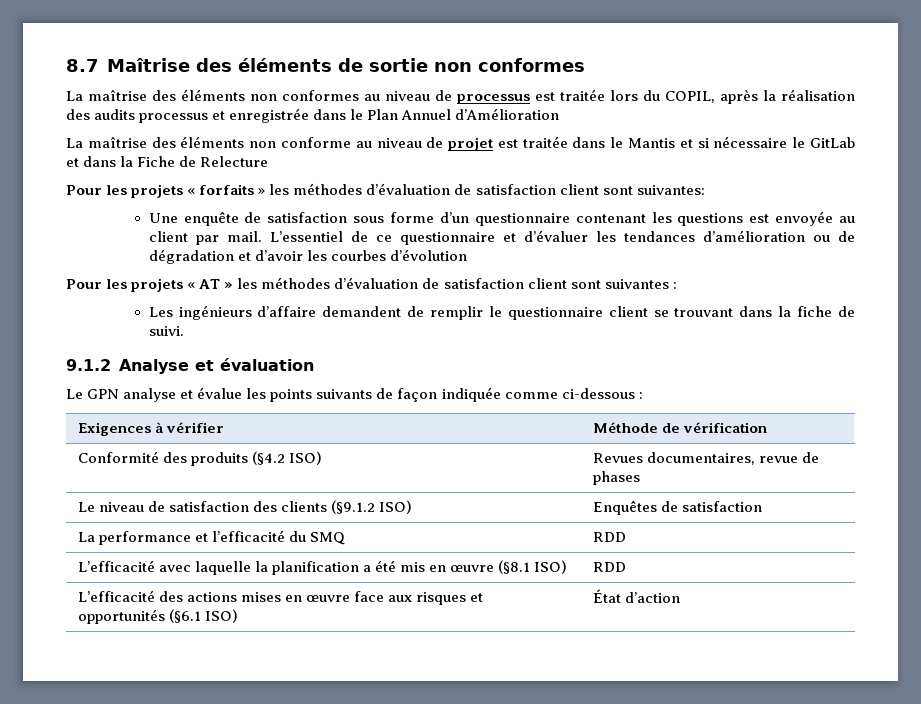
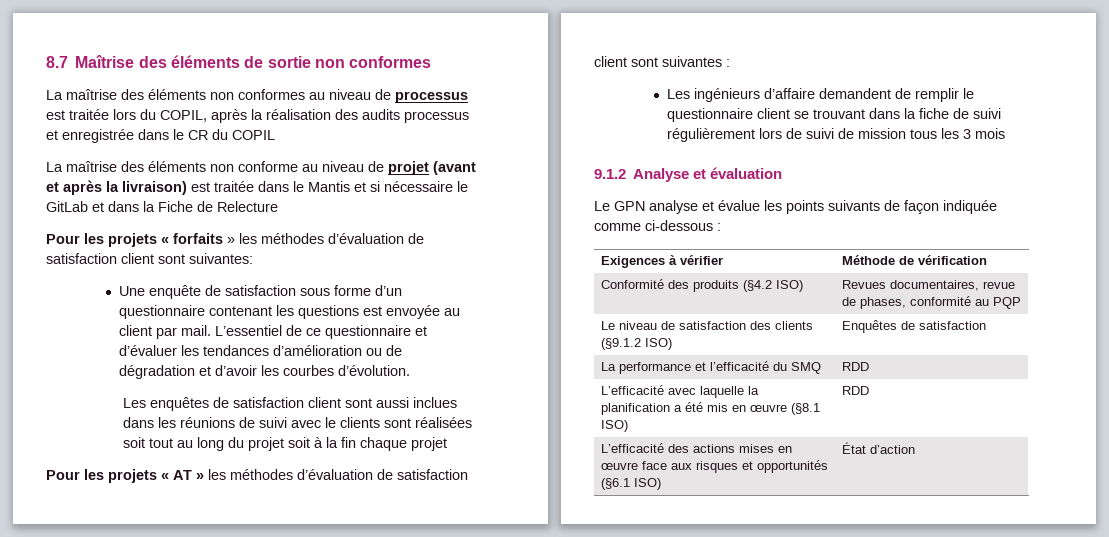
[367,108,560,120] Plan Annuel d’Amélioration -> [188,129,275,140] CR du COPIL
(494, 144) none -> [433,161,476,175] [46,180,187,195] (avant et après la livraison)
[389,249,467,261] d’évolution -> [338,365,411,376] [122,397,457,411] [122,417,472,428] [122,437,447,451] d’évolution. // Les enquêtes de satisfaction client sont aussi inclues dans les réunions de suivi avec le clients sont réalisées soit tout au long du projet soit à la fin chaque projet
[148,326,184,336] suivi. -> [973,108,1002,119] [667,128,1006,142] suivi régulièrement lors de suivi de mission tous les 3 mois
[592,471,640,485] phases -> [859,296,1021,309] phases, conformité au PQP

